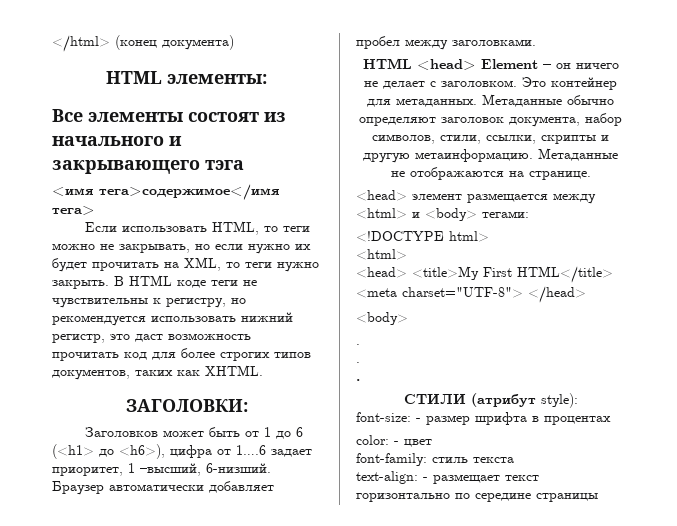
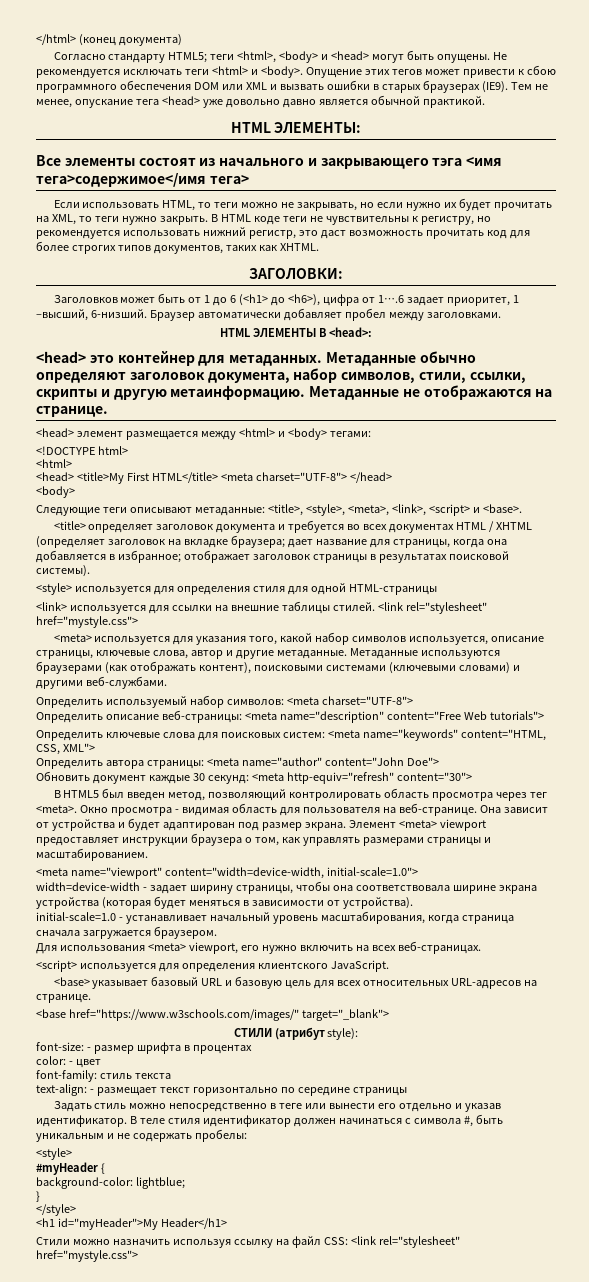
[106,71,267,84] // HTML элементы: -> [53,50,508,63] [36,65,556,78] [36,80,548,93] [36,95,485,108] [230,122,362,133] // Согласно стандарту HTML5; теги <html>, <body> и <head> могут быть опущены. Не рекомендуется исключать теги <html> и <body>. Опущение этих тегов может привести к сбою программного обеспечения DOM или XML и вызвать ошибки в старых браузерах (IE9). Тем не менее, опускание тега <head> уже довольно давно является обычной практикой. // HTML ЭЛЕМЕНТЫ:
(244, 165) // -> (463, 162) none
[416,59,619,71] [364,77,546,89] <head> Element – он ничего не делает с заголовком. Это -> [253,327,372,337] [36,351,114,363] ЭЛЕМЕНТЫ В <head>: // <head> это
[356,344,360,345] [356,362,360,363] [356,379,360,381] . // . // . -> [36,504,522,516] [53,520,533,533] [36,535,507,548] [36,550,509,563] [36,565,90,577] [36,583,437,595] [36,601,487,614] [36,616,138,628] [53,632,545,645] [36,648,500,659] [36,661,520,674] [36,676,167,689] [36,695,413,708] [36,710,544,723] [36,729,546,741] [36,743,95,755] [36,757,439,769] [36,771,472,784] [53,788,548,801] [36,803,548,816] [36,818,486,831] [36,833,491,846] [36,848,148,861] [36,867,418,879] [36,881,537,894] [36,896,413,909] [36,911,514,924] [36,926,217,939] [36,941,481,954] [36,960,389,972] [53,976,538,989] [36,994,91,1003] [36,1009,389,1021] Следующие теги описывают метаданные: <title>, <style>, <meta>, <link>, <script> и <base>. // <title> определяет заголовок документа и требуется во всех документах HTML / XHTML (определяет заголовок на вкладке браузера; дает название для страницы, когда она добавляется в избранное; отображает заголовок страницы в результатах поисковой системы). // <style> используется для определения стиля для одной HTML-страницы // <link> используется для ссылки на внешние таблицы стилей. <link rel="stylesheet" href="mystyle.css"> // <meta> используется для указания того, какой набор символов используется, описание страницы, ключевые слова, автор и другие метаданные. Метаданные используются браузерами (как отображать контент), поисковыми системами (ключевыми словами) и другими веб-службами. // Определить используемый набор символов: <meta charset="UTF-8"> // Определить описание веб-страницы: <meta name="description" content="Free Web tutorials"> // Определить ключевые слова для поисковых систем: <meta name="keywords" content="HTML, CSS, XML"> // Определить автора страницы: <meta name="author" content="John Doe"> // Обновить документ каждые 30 секунд: <meta http-equiv="refresh" content="30"> // В HTML5 был введен метод, позволяющий контролировать область просмотра через тег <meta>. Окно просмотра - видимая область для пользователя на веб-странице. Она зависит от устройства и будет адаптирован под размер экрана. Элемент <meta> viewport предоставляет инструкции браузера о том, как управлять размерами страницы и масштабированием. // <meta name="viewport" content="width=device-width, initial-scale=1.0"> // width=device-width - задает ширину страницы, чтобы она соответствовала ширине экрана устройства (которая будет меняться в зависимости от устройства). // initial-scale=1.0 - устанавливает начальный уровень масштабирования, когда страница сначала загружается браузером. // Для использования <meta> viewport, его нужно включить на всех веб-страницах. // <script> используется для определения клиентского JavaScript. // <base> указывает базовый URL и базовую цель для всех относительных URL-адресов на странице. // <base href="https://www.w3schools.com/images/" target="_blank">
(598, 497) none -> [53,1101,502,1112] [36,1114,503,1127] [36,1129,247,1142] [36,1148,72,1160] [36,1162,105,1175] [36,1177,185,1189] [36,1191,40,1202] [36,1204,76,1216] [36,1218,227,1230] [36,1236,460,1248] [36,1250,138,1262] // Задать стиль можно непосредственно в теге или вынести его отдельно и указав идентификатор. В теле стиля идентификатор должен начинаться с символа #, быть уникальным и не содержать пробелы: // <style> // #myHeader { // background-color: lightblue; // } // </style> // <h1 id="myHeader">My Header</h1> // Стили можно назначить используя ссылку на файл CSS: <link rel="stylesheet" href="mystyle.css">

